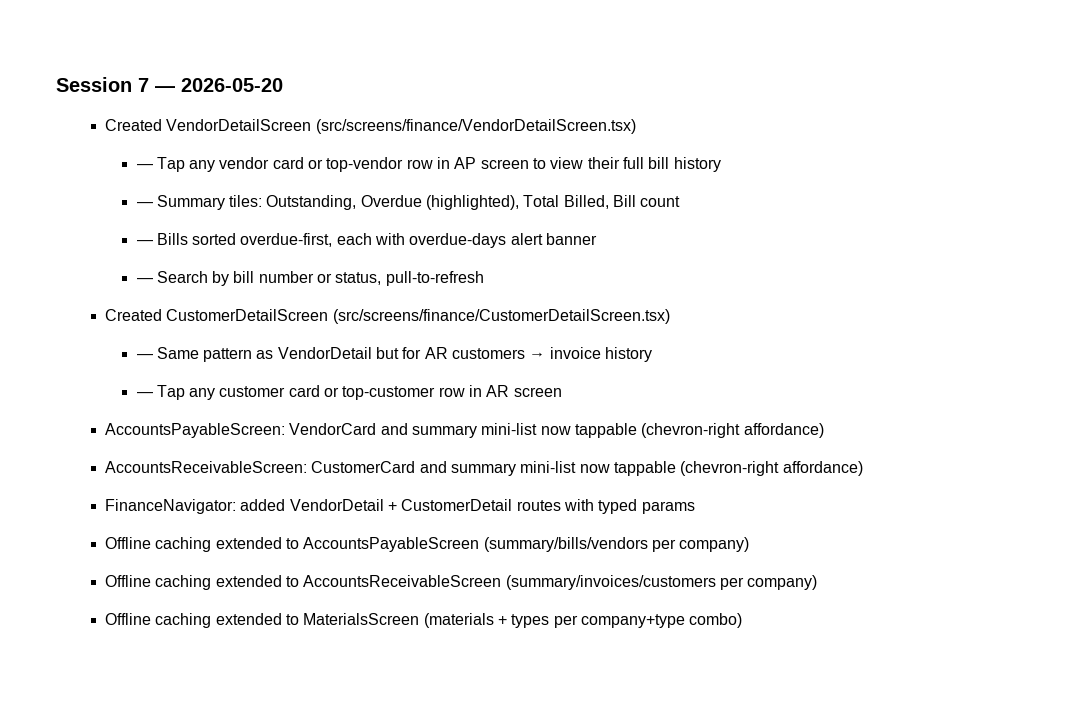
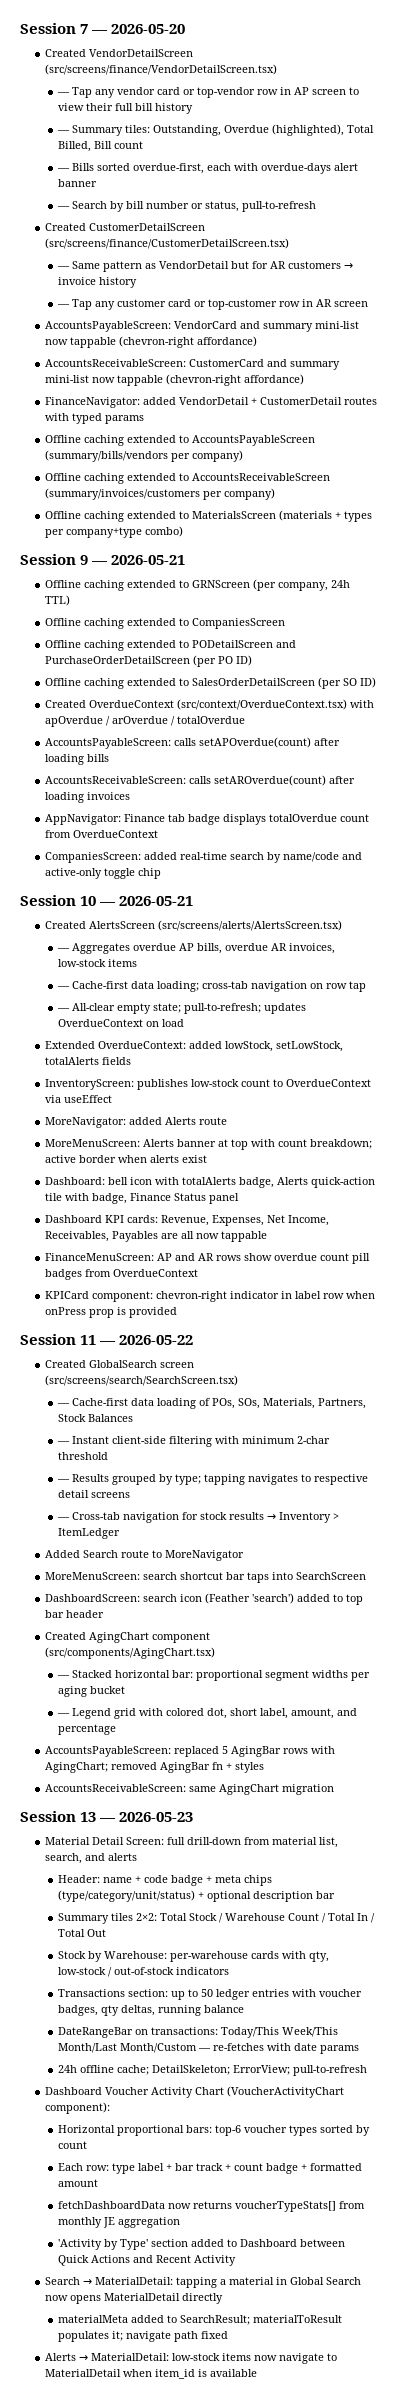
(743, 620) none -> [20,554,186,565] [45,579,351,591] [45,595,71,606] [45,618,286,629] [45,640,297,651] [45,655,253,667] [45,677,377,689] [45,699,375,710] [45,716,246,727] [45,737,341,749] [45,754,110,765] [45,775,356,786] [45,792,131,803] [45,814,370,825] [45,830,159,838] [45,852,363,863] [45,868,162,879] [20,895,194,906] [45,920,343,931] [57,943,336,954] [58,959,138,967] [57,981,367,992] [57,1003,307,1014] [58,1019,185,1027] [45,1041,344,1052] [45,1057,132,1065] [45,1079,372,1090] [45,1095,113,1103] [45,1117,228,1128] [45,1139,373,1150] [45,1155,208,1163] [45,1177,376,1188] [45,1193,240,1204] [45,1215,330,1226] [45,1231,268,1242] [45,1253,371,1264] [45,1269,199,1280] [45,1291,376,1302] [45,1307,178,1318] [20,1334,194,1345] [45,1360,195,1368] [45,1375,239,1386] [57,1398,367,1409] [58,1414,134,1422] [57,1436,331,1447] [58,1452,109,1460] [57,1474,369,1485] [58,1490,131,1498] [57,1512,340,1523] [58,1528,121,1539] [45,1550,245,1561] [45,1572,367,1583] [45,1593,364,1605] [45,1610,105,1618] [45,1632,211,1643] [45,1647,216,1659] [57,1670,371,1681] [58,1686,126,1697] [57,1708,358,1719] [58,1724,117,1735] [45,1746,336,1757] [45,1762,265,1773] [45,1784,335,1795] [20,1811,194,1822] [45,1837,339,1848] [45,1853,138,1864] [58,1875,273,1886] [58,1890,336,1902] [58,1913,376,1924] [58,1929,107,1937] [58,1951,330,1962] [58,1967,230,1977] [58,1989,363,2000] [58,2005,245,2016] [58,2027,339,2038] [58,2043,360,2054] [58,2065,368,2076] [45,2086,345,2098] [45,2102,111,2114] [58,2125,371,2136] [58,2141,88,2149] [58,2163,363,2174] [58,2179,99,2187] [58,2201,366,2212] [58,2217,181,2228] [58,2239,346,2250] [58,2255,237,2266] [45,2277,362,2288] [45,2293,224,2304] [58,2315,343,2325] [58,2331,229,2342] [45,2353,338,2364] [45,2369,258,2379] // Session 9 — 2026-05-21 // Offline caching extended to GRNScreen (per company, 24h TTL) // Offline caching extended to CompaniesScreen // Offline caching extended to PODetailScreen and PurchaseOrderDetailScreen (per PO ID) // Offline caching extended to SalesOrderDetailScreen (per SO ID) // Created OverdueContext (src/context/OverdueContext.tsx) with apOverdue / arOverdue / totalOverdue // AccountsPayableScreen: calls setAPOverdue(count) after loading bills // AccountsReceivableScreen: calls setAROverdue(count) after loading invoices // AppNavigator: Finance tab badge displays totalOverdue count from OverdueContext // CompaniesScreen: added real-time search by name/code and active-only toggle chip // Session 10 — 2026-05-21 // Created AlertsScreen (src/screens/alerts/AlertsScreen.tsx) // — Aggregates overdue AP bills, overdue AR invoices, low-stock items // — Cache-first data loading; cross-tab navigation on row tap // — All-clear empty state; pull-to-refresh; updates OverdueContext on load // Extended OverdueContext: added lowStock, setLowStock, totalAlerts fields // InventoryScreen: publishes low-stock count to OverdueContext via useEffect // MoreNavigator: added Alerts route // MoreMenuScreen: Alerts banner at top with count breakdown; active border when alerts exist // Dashboard: bell icon with totalAlerts badge, Alerts quick-action tile with badge, Finance Status panel // Dashboard KPI cards: Revenue, Expenses, Net Income, Receivables, Payables are all now tappable // FinanceMenuScreen: AP and AR rows show overdue count pill badges from OverdueContext // KPICard component: chevron-right indicator in label row when onPress prop is provided // Session 11 — 2026-05-22 // Created GlobalSearch screen (src/screens/search/SearchScreen.tsx) // — Cache-first data loading of POs, SOs, Materials, Partners, Stock Balances // — Instant client-side filtering with minimum 2-char threshold // — Results grouped by type; tapping navigates to respective detail screens // — Cross-tab navigation for stock results → Inventory > ItemLedger // Added Search route to MoreNavigator // MoreMenuScreen: search shortcut bar taps into SearchScreen // DashboardScreen: search icon (Feather 'search') added to top bar header // Created AgingChart component (src/components/AgingChart.tsx) // — Stacked horizontal bar: proportional segment widths per aging bucket // — Legend grid with colored dot, short label, amount, and percentage // AccountsPayableScreen: replaced 5 AgingBar rows with AgingChart; removed AgingBar fn + styles // AccountsReceivableScreen: same AgingChart migration // Session 13 — 2026-05-23 // Material Detail Screen: full drill-down from material list, search, and alerts // Header: name + code badge + meta chips (type/category/unit/status) + optional description bar // Summary tiles 2×2: Total Stock / Warehouse Count / Total In / Total Out // Stock by Warehouse: per-warehouse cards with qty, low-stock / out-of-stock indicators // Transactions section: up to 50 ledger entries with voucher badges, qty deltas, running balance // DateRangeBar on transactions: Today/This Week/This Month/Last Month/Custom — re-fetches with date params // 24h offline cache; DetailSkeleton; ErrorView; pull-to-refresh // Dashboard Voucher Activity Chart (VoucherActivityChart component): // Horizontal proportional bars: top-6 voucher types sorted by count // Each row: type label + bar track + count badge + formatted amount // fetchDashboardData now returns voucherTypeStats[] from monthly JE aggregation // 'Activity by Type' section added to Dashboard between Quick Actions and Recent Activity // Search → MaterialDetail: tapping a material in Global Search now opens MaterialDetail directly // materialMeta added to SearchResult; materialToResult populates it; navigate path fixed // Alerts → MaterialDetail: low-stock items now navigate to MaterialDetail when item_id is available

